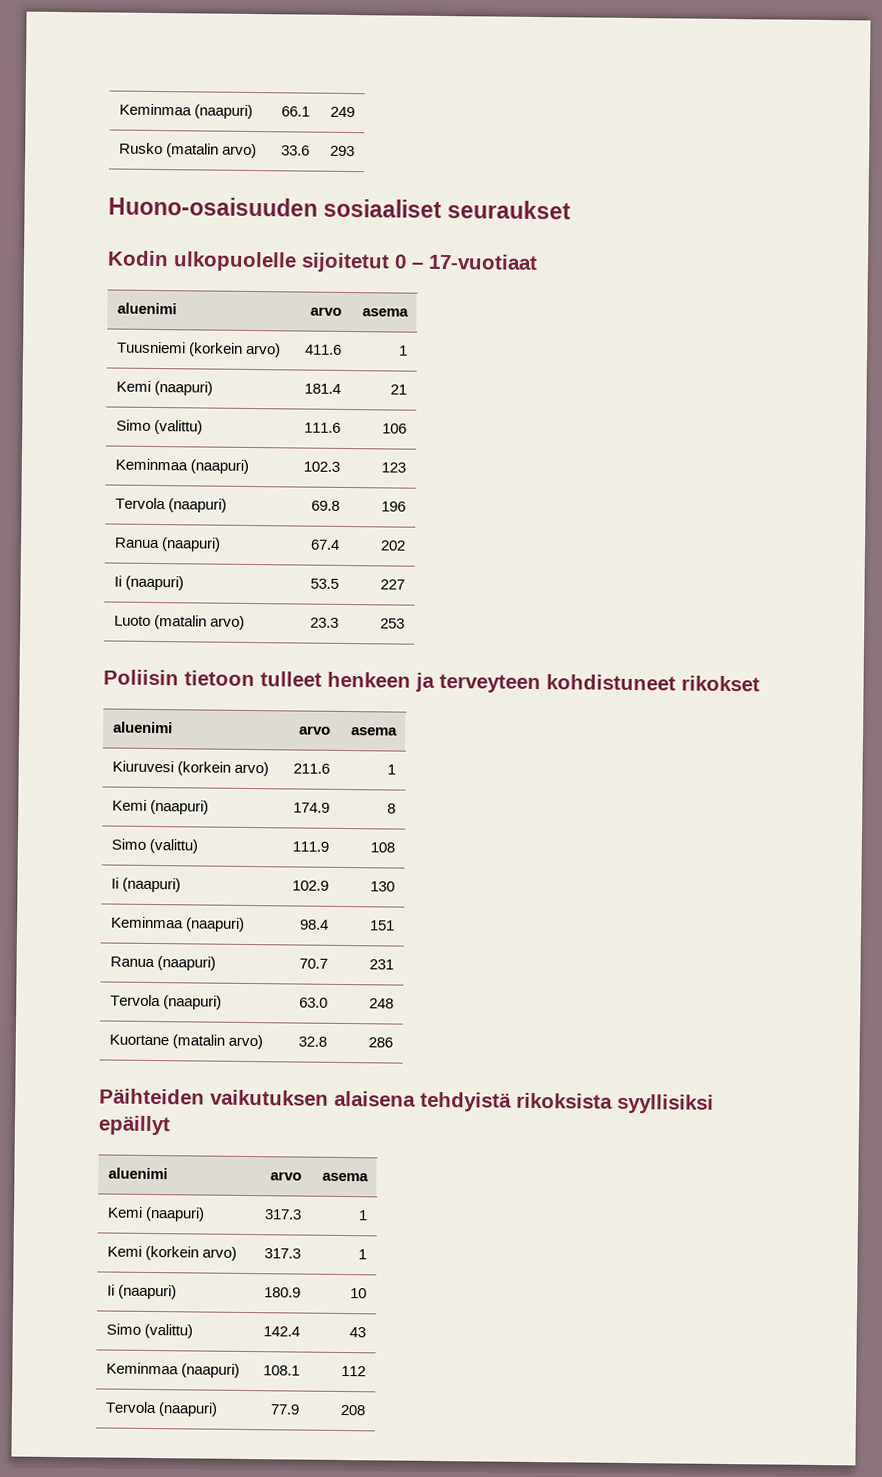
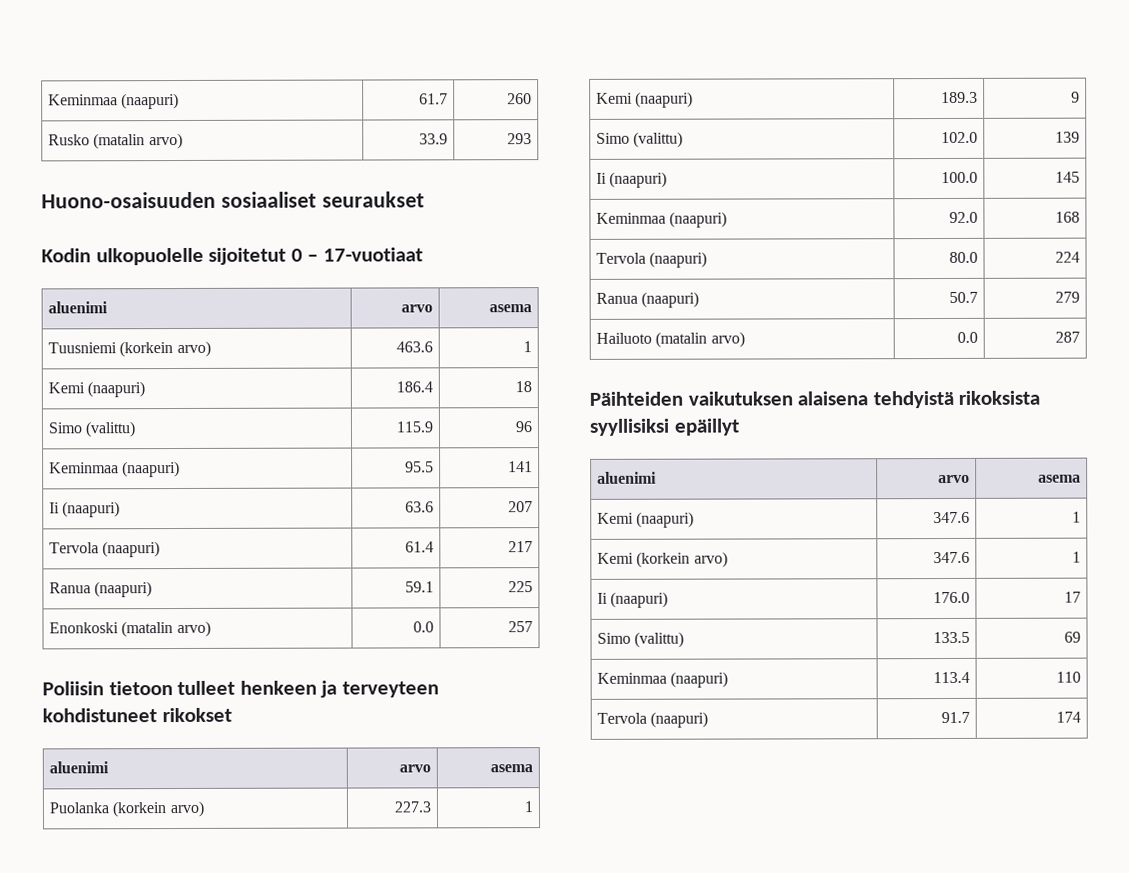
[119,103,254,120] [280,106,310,117] [329,106,355,118] Keminmaa (naapuri) | 66.1 | 249 -> [48,93,180,110] [418,93,448,105] [506,93,532,105] Keminmaa (naapuri) | 61.7 | 260
[280,145,310,156] 33.6 -> [418,133,448,145] 33.9
[304,344,342,355] [398,345,408,356] [116,380,214,396] [303,383,341,394] [389,384,407,395] [116,419,204,435] [303,422,341,433] [381,423,407,434] [115,458,250,474] [302,461,340,472] [380,462,406,473] [115,497,228,513] [310,500,340,511] [380,501,406,512] [114,537,222,552] [309,539,340,550] [379,540,406,551] [114,575,185,591] [309,578,339,589] [379,579,405,590] [114,614,246,630] [309,617,339,628] [379,618,405,629] 411.6 | 1 // Kemi (naapuri) | 181.4 | 21 // Simo (valittu) | 111.6 | 106 // Keminmaa (naapuri) | 102.3 | 123 // Tervola (naapuri) | 69.8 | 196 // Ranua (naapuri) | 67.4 | 202 // Ii (naapuri) | 53.5 | 227 // Luoto (matalin arvo) | 23.3 | 253 -> [395,341,433,353] [522,341,532,353] [48,381,146,398] [395,381,433,393] [514,381,532,393] [48,421,137,438] [395,421,433,433] [514,421,532,433] [49,461,181,478] [404,461,434,473] [507,461,533,473] [49,501,121,518] [404,501,434,513] [507,501,533,513] [49,541,161,558] [404,541,434,553] [507,541,533,553] [49,581,153,598] [404,581,434,593] [507,581,533,593] [49,620,211,638] [412,621,434,633] [507,621,533,633] 463.6 | 1 // Kemi (naapuri) | 186.4 | 18 // Simo (valittu) | 115.9 | 96 // Keminmaa (naapuri) | 95.5 | 141 // Ii (naapuri) | 63.6 | 207 // Tervola (naapuri) | 61.4 | 217 // Ranua (naapuri) | 59.1 | 225 // Enonkoski (matalin arvo) | 0.0 | 257
[112,760,270,777] [292,763,330,774] [386,764,396,775] [112,799,210,815] [292,802,330,813] [386,803,396,814] [111,838,199,854] [291,841,329,852] [369,842,395,853] [111,877,182,893] [291,880,329,891] [369,881,395,892] [111,916,246,932] [298,919,329,930] [368,920,395,931] [110,956,217,971] [298,958,328,969] [368,959,394,970] [110,994,223,1010] [298,997,328,1008] [368,998,394,1009] [109,1034,264,1050] [297,1036,327,1047] [367,1037,393,1048] Kiuruvesi (korkein arvo) | 211.6 | 1 // Kemi (naapuri) | 174.9 | 8 // Simo (valittu) | 111.9 | 108 // Ii (naapuri) | 102.9 | 130 // Keminmaa (naapuri) | 98.4 | 151 // Ranua (naapuri) | 70.7 | 231 // Tervola (naapuri) | 63.0 | 248 // Kuortane (matalin arvo) | 32.8 | 286 -> [49,800,204,818] [393,801,431,813] [523,801,533,813] [596,91,694,108] [940,91,978,104] [1070,91,1080,103] [596,131,684,148] [940,131,978,144] [1054,131,1080,143] [596,171,668,188] [940,171,978,184] [1054,171,1080,183] [596,211,728,228] [948,211,978,223] [1054,211,1080,223] [596,251,708,268] [948,251,978,263] [1054,251,1080,263] [596,291,700,308] [948,291,978,303] [1054,291,1080,303] [596,331,745,348] [956,331,978,343] [1054,331,1080,343] Puolanka (korkein arvo) | 227.3 | 1 // Kemi (naapuri) | 189.3 | 9 // Simo (valittu) | 102.0 | 139 // Ii (naapuri) | 100.0 | 145 // Keminmaa (naapuri) | 92.0 | 168 // Tervola (naapuri) | 80.0 | 224 // Ranua (naapuri) | 50.7 | 279 // Hailuoto (matalin arvo) | 0.0 | 287
[263,1209,302,1220] 317.3 -> [932,511,970,524] 347.6
[263,1248,301,1259] 317.3 -> [932,551,970,564] 347.6
[263,1287,301,1298] [349,1288,367,1299] [106,1323,194,1339] [262,1326,300,1337] [348,1327,366,1338] [106,1362,241,1378] [262,1365,300,1376] [340,1365,366,1377] [105,1401,219,1417] [269,1404,300,1415] [339,1404,366,1416] 180.9 | 10 // Simo (valittu) | 142.4 | 43 // Keminmaa (naapuri) | 108.1 | 112 // Tervola (naapuri) | 77.9 | 208 -> [932,591,970,604] [1063,591,1081,603] [597,631,685,648] [932,631,970,644] [1063,631,1081,643] [597,671,729,688] [932,671,970,684] [1055,671,1081,683] [597,711,709,728] [940,711,970,724] [1055,711,1081,723] 176.0 | 17 // Simo (valittu) | 133.5 | 69 // Keminmaa (naapuri) | 113.4 | 110 // Tervola (naapuri) | 91.7 | 174

